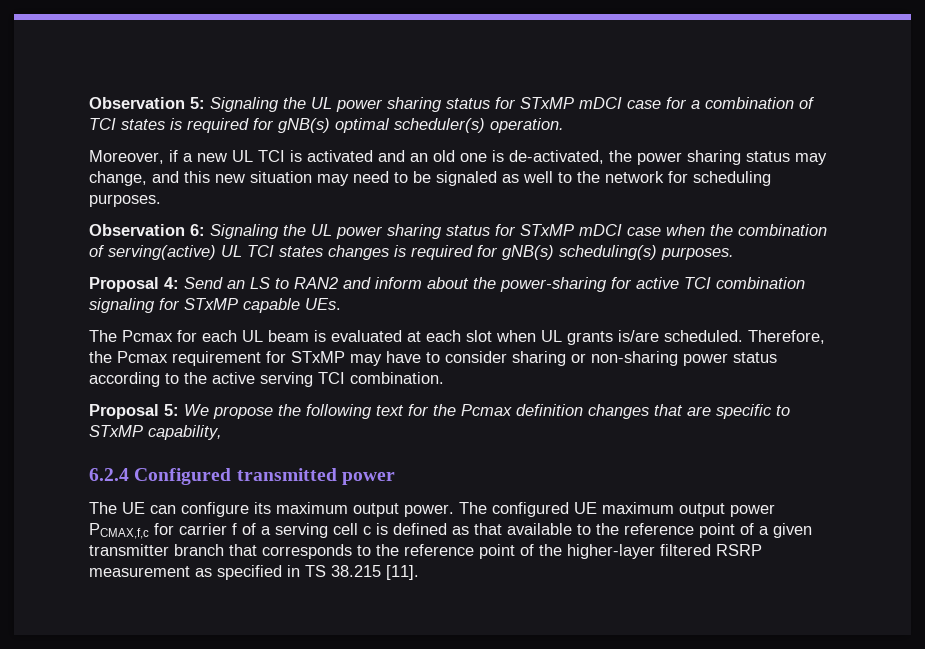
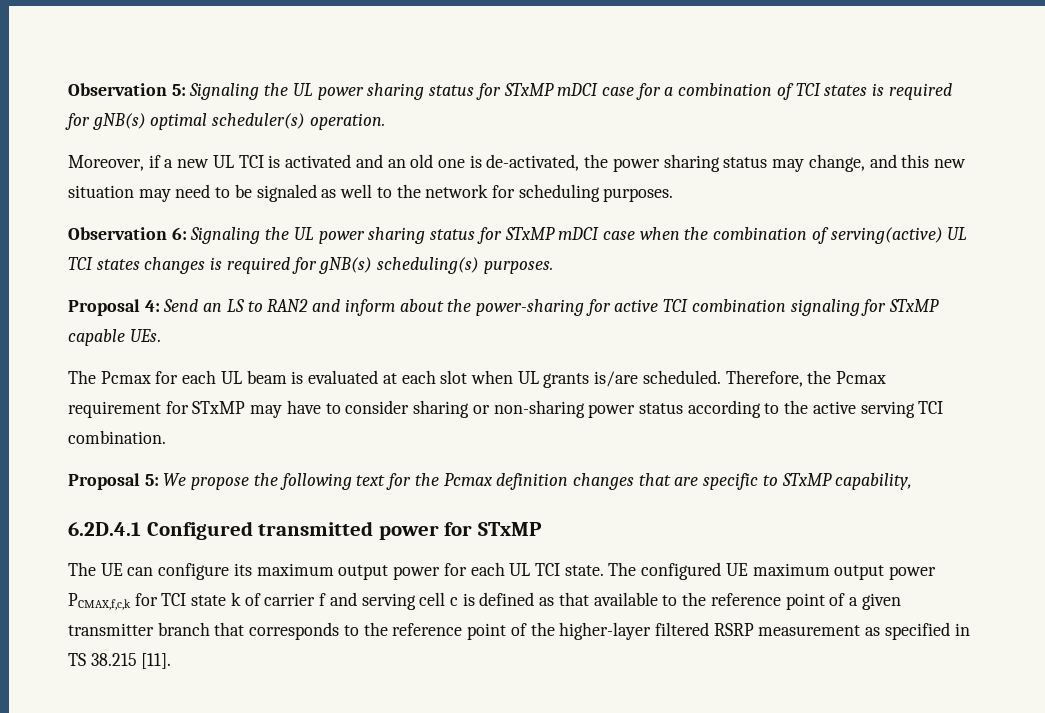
[89,468,129,481] 6.2.4 -> [68,522,141,536] 6.2D.4.1
(395, 478) none -> [444,522,542,536] for STxMP
[404,504,454,517] power. -> [393,562,604,580] power for each UL TCI state.
[89,523,271,539] PCMAX,f,c for carrier f of a -> [68,592,357,610] PCMAX,f,c,k for TCI state k of carrier f and

